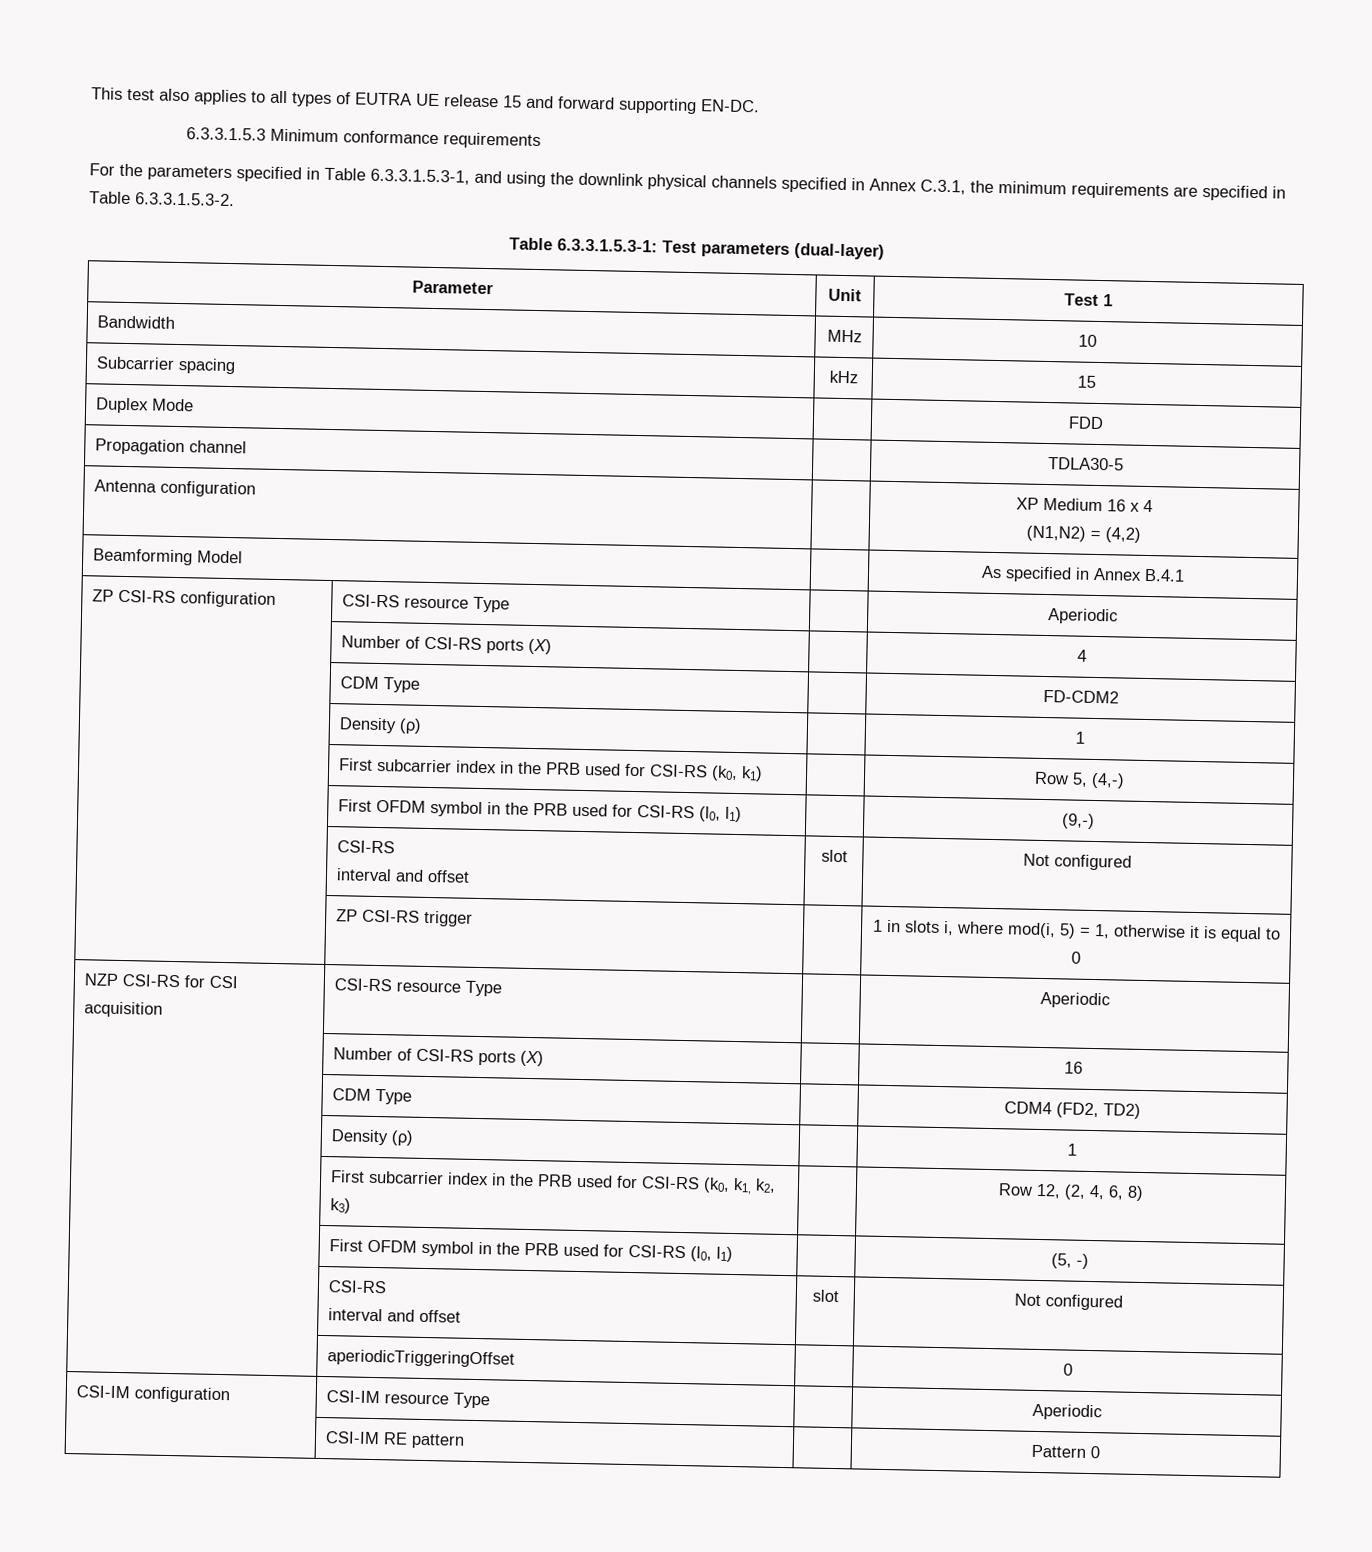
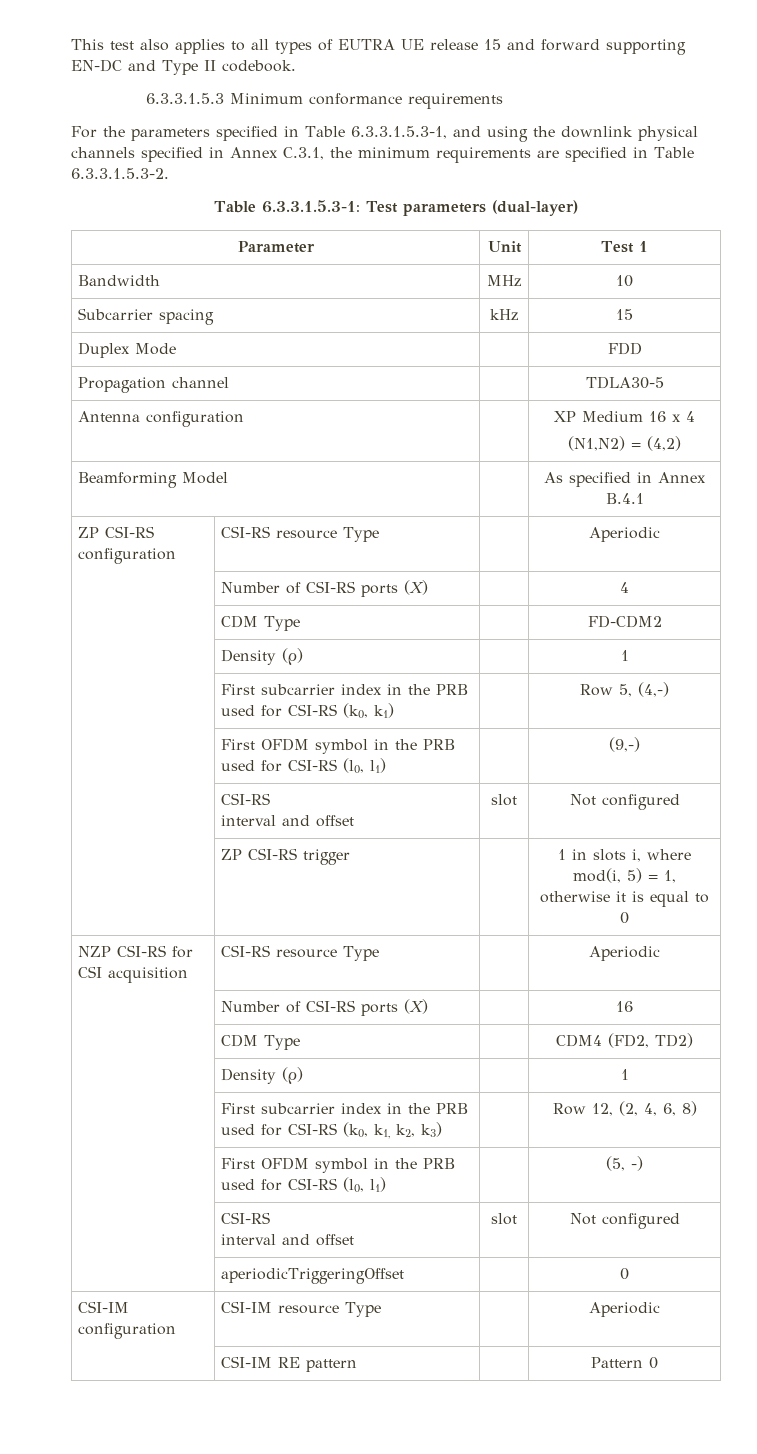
[700,99,760,113] EN-DC. -> [71,59,296,75] EN-DC and Type II codebook.

